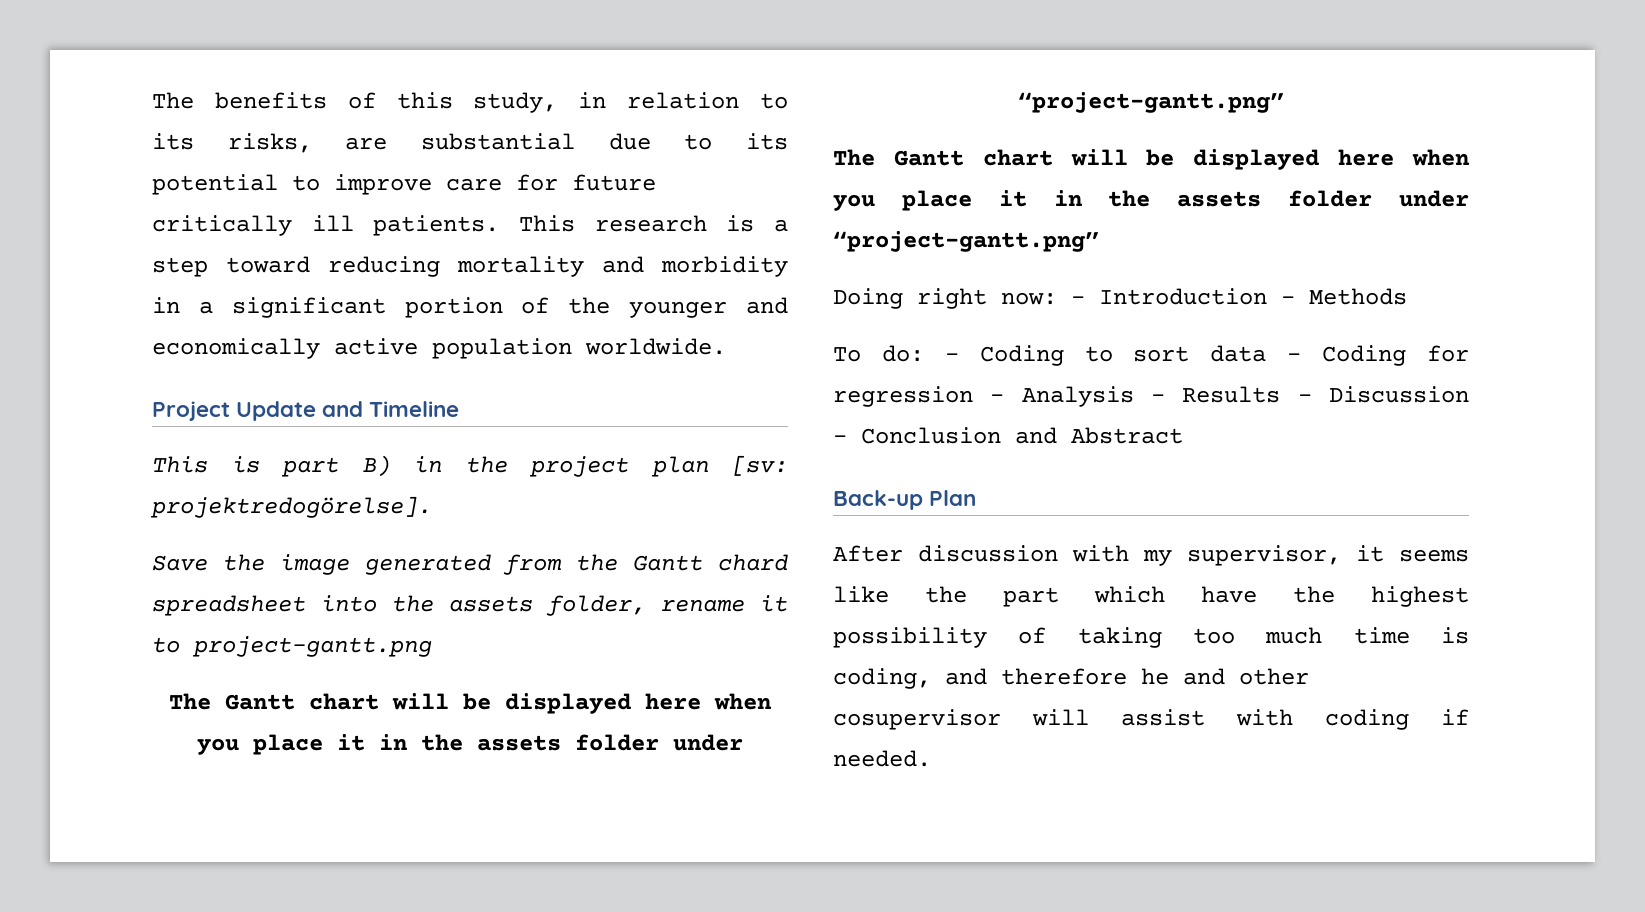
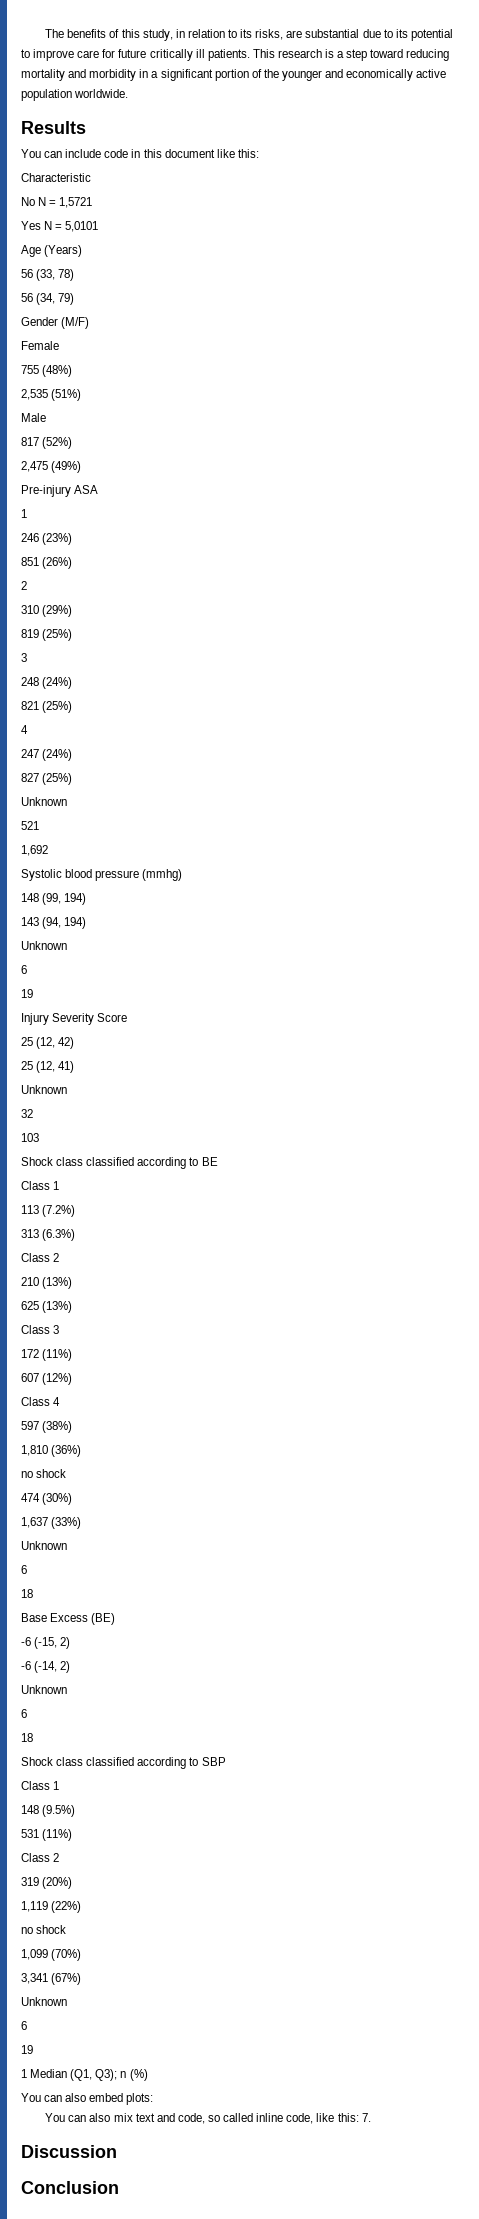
[152,401,460,421] [152,455,788,477] [150,496,432,518] [152,554,788,575] [152,595,788,616] [152,636,432,657] [169,693,772,714] [197,734,743,755] [1018,92,1284,113] [833,149,1470,170] [833,190,1469,211] [833,231,1099,252] [833,288,1407,309] [833,345,1469,366] [833,386,1469,407] [833,427,1183,444] [833,490,977,510] [833,545,1469,566] [833,586,1469,607] [833,627,1469,648] [833,668,1309,689] [833,709,1469,730] [833,750,931,767] Project Update and Timeline // This is part B) in the project plan [sv: projektredogörelse]. // Save the image generated from the Gantt chard spreadsheet into the assets folder, rename it to project-gantt.png // The Gantt chart will be displayed here when you place it in the assets folder under “project-gantt.png” // The Gantt chart will be displayed here when you place it in the assets folder under “project-gantt.png” // Doing right now: - Introduction - Methods // To do: - Coding to sort data - Coding for regression - Analysis - Results - Discussion - Conclusion and Abstract // Back-up Plan // After discussion with my supervisor, it seems like the part which have the highest possibility of taking too much time is coding, and therefore he and other cosupervisor will assist with coding if needed. -> [21,121,86,134] [21,149,259,158] [21,173,91,182] [21,197,93,208] [21,221,99,232] [21,245,83,257] [21,269,75,281] [21,293,75,305] [21,317,90,329] [21,341,59,350] [21,365,73,377] [21,389,82,401] [21,413,46,422] [21,437,73,449] [21,461,82,473] [21,485,99,497] [21,509,27,518] [21,533,73,545] [21,557,73,569] [21,581,27,590] [21,605,73,617] [21,629,73,641] [21,653,27,662] [21,677,73,689] [21,701,73,713] [21,725,28,734] [21,749,73,761] [21,773,73,785] [21,797,67,806] [21,821,39,830] [21,845,48,856] [21,869,183,881] [21,893,87,905] [21,917,87,929] [21,941,67,950] [21,965,27,974] [21,989,33,998] [21,1013,128,1025] [21,1037,75,1049] [21,1061,75,1073] [21,1085,67,1094] [21,1109,33,1118] [21,1133,39,1142] [21,1157,218,1169] [21,1181,60,1190] [21,1205,76,1217] [21,1229,76,1241] [21,1253,60,1262] [21,1277,73,1289] [21,1301,73,1313] [21,1325,60,1334] [21,1349,73,1361] [21,1373,73,1385] [21,1397,61,1406] [21,1421,73,1433] [21,1445,82,1457] [21,1469,67,1478] [21,1493,73,1505] [21,1517,82,1529] [21,1541,67,1550] [21,1565,27,1574] [21,1589,33,1598] [21,1613,116,1625] [21,1637,71,1649] [21,1661,71,1673] [21,1685,67,1694] [21,1709,27,1718] [21,1733,33,1742] [21,1757,226,1769] [21,1781,60,1790] [21,1805,76,1817] [21,1829,73,1841] [21,1853,60,1862] [21,1877,73,1889] [21,1901,82,1913] [21,1925,67,1934] [21,1949,82,1961] [21,1973,82,1985] [21,1997,67,2006] [21,2021,27,2030] [21,2045,33,2054] [21,2069,148,2081] [21,2093,154,2105] [45,2113,371,2124] [21,2145,117,2158] [21,2181,119,2194] Results // You can include code in this document like this: // Characteristic // No N = 1,5721 // Yes N = 5,0101 // Age (Years) // 56 (33, 78) // 56 (34, 79) // Gender (M/F) // Female // 755 (48%) // 2,535 (51%) // Male // 817 (52%) // 2,475 (49%) // Pre-injury ASA // 1 // 246 (23%) // 851 (26%) // 2 // 310 (29%) // 819 (25%) // 3 // 248 (24%) // 821 (25%) // 4 // 247 (24%) // 827 (25%) // Unknown // 521 // 1,692 // Systolic blood pressure (mmhg) // 148 (99, 194) // 143 (94, 194) // Unknown // 6 // 19 // Injury Severity Score // 25 (12, 42) // 25 (12, 41) // Unknown // 32 // 103 // Shock class classified according to BE // Class 1 // 113 (7.2%) // 313 (6.3%) // Class 2 // 210 (13%) // 625 (13%) // Class 3 // 172 (11%) // 607 (12%) // Class 4 // 597 (38%) // 1,810 (36%) // no shock // 474 (30%) // 1,637 (33%) // Unknown // 6 // 18 // Base Excess (BE) // -6 (-15, 2) // -6 (-14, 2) // Unknown // 6 // 18 // Shock class classified according to SBP // Class 1 // 148 (9.5%) // 531 (11%) // Class 2 // 319 (20%) // 1,119 (22%) // no shock // 1,099 (70%) // 3,341 (67%) // Unknown // 6 // 19 // 1 Median (Q1, Q3); n (%) // You can also embed plots: // You can also mix text and code, so called inline code, like this: 7. // Discussion // Conclusion

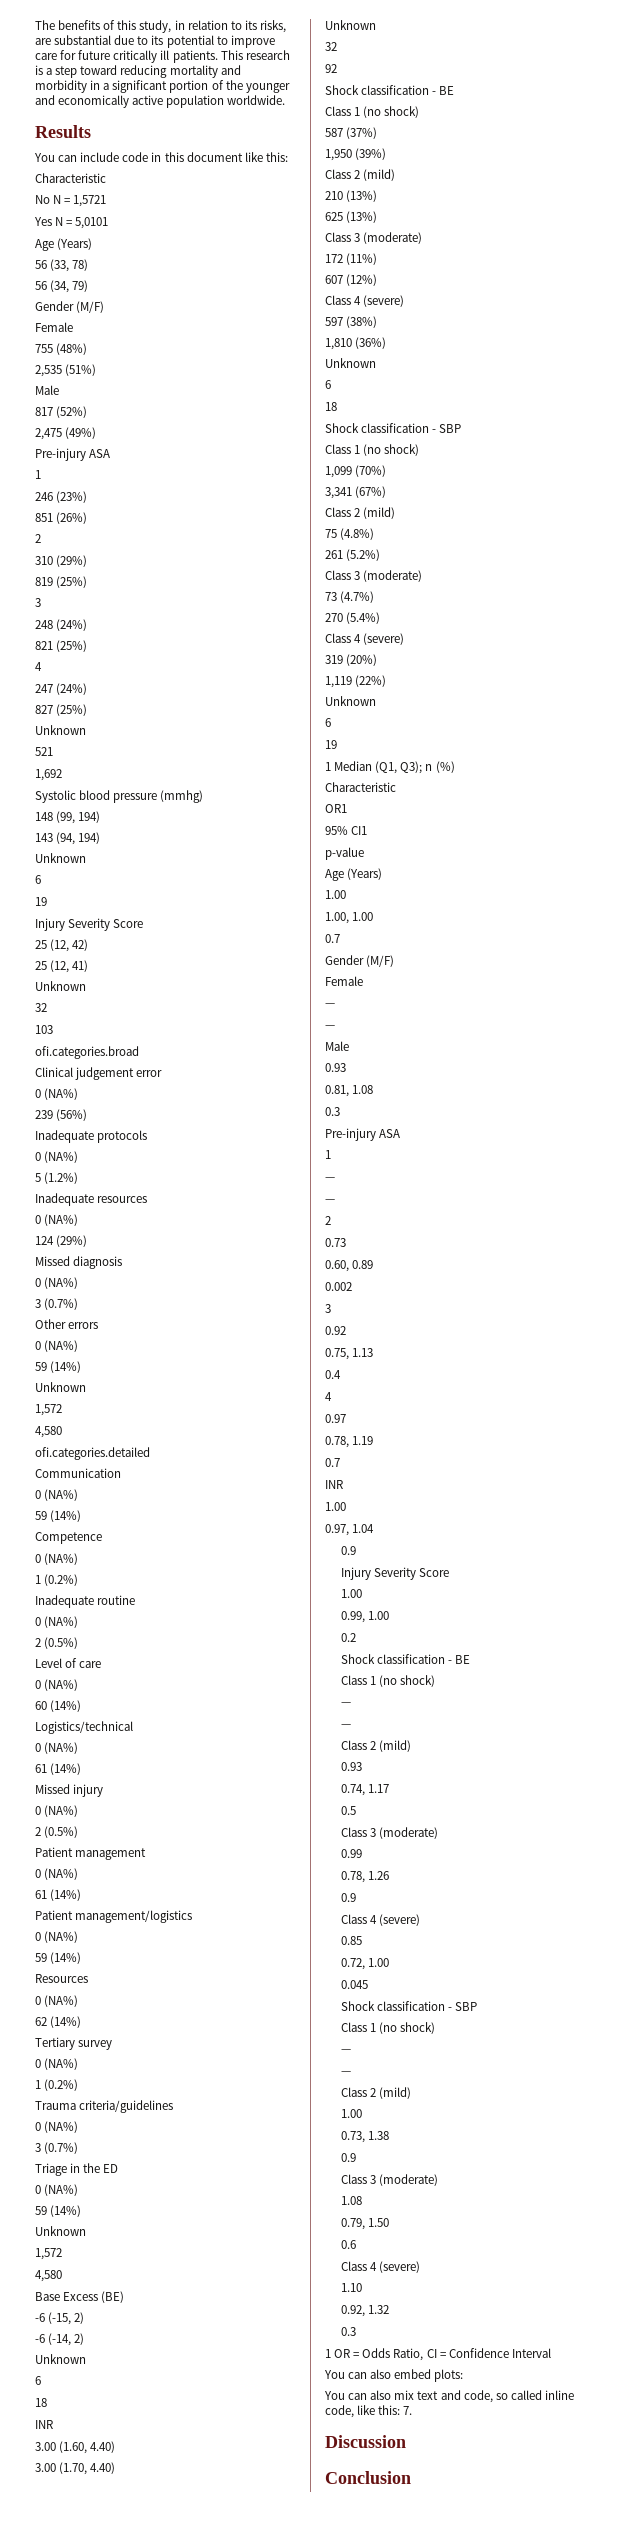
[21,1157,218,1169] [21,1181,60,1190] [21,1205,76,1217] [21,1229,76,1241] [21,1253,60,1262] [21,1277,73,1289] [21,1301,73,1313] [21,1325,60,1334] [21,1349,73,1361] [21,1373,73,1385] [21,1397,61,1406] [21,1421,73,1433] [21,1445,82,1457] [21,1469,67,1478] [21,1493,73,1505] [21,1517,82,1529] [21,1541,67,1550] [21,1565,27,1574] [21,1589,33,1598] Shock class classified according to BE // Class 1 // 113 (7.2%) // 313 (6.3%) // Class 2 // 210 (13%) // 625 (13%) // Class 3 // 172 (11%) // 607 (12%) // Class 4 // 597 (38%) // 1,810 (36%) // no shock // 474 (30%) // 1,637 (33%) // Unknown // 6 // 18 -> [35,1046,139,1059] [35,1067,163,1080] [35,1088,79,1100] [35,1109,88,1121] [35,1130,148,1143] [35,1151,79,1163] [35,1172,79,1184] [35,1193,148,1206] [35,1214,79,1226] [35,1235,88,1247] [35,1256,123,1269] [35,1277,79,1289] [35,1298,79,1310] [35,1319,99,1329] [35,1340,79,1352] [35,1361,82,1373] [35,1382,86,1392] [35,1404,62,1416] [35,1426,62,1438] [35,1447,150,1460] [35,1468,121,1478] [35,1489,79,1501] [35,1510,82,1522] [35,1532,102,1544] [35,1553,79,1565] [35,1574,79,1586] [35,1595,136,1608] [35,1616,79,1628] [35,1637,79,1649] [35,1658,102,1668] [35,1679,79,1691] [35,1700,82,1712] [35,1721,133,1734] [35,1742,79,1754] [35,1763,82,1775] [35,1784,104,1797] [35,1805,79,1817] [35,1826,79,1838] [35,1847,147,1860] [35,1868,79,1880] [35,1889,82,1901] [35,1910,193,1923] [35,1931,79,1943] [35,1952,82,1964] [35,1974,88,1983] [35,1995,79,2007] [35,2016,82,2028] [35,2037,113,2050] [35,2058,79,2070] [35,2079,79,2091] [35,2100,174,2113] [35,2121,79,2133] [35,2142,79,2154] [35,2163,119,2176] [35,2184,79,2196] [35,2205,82,2217] [35,2226,86,2236] [35,2248,62,2260] [35,2270,62,2282] ofi.categories.broad // Clinical judgement error // 0 (NA%) // 239 (56%) // Inadequate protocols // 0 (NA%) // 5 (1.2%) // Inadequate resources // 0 (NA%) // 124 (29%) // Missed diagnosis // 0 (NA%) // 3 (0.7%) // Other errors // 0 (NA%) // 59 (14%) // Unknown // 1,572 // 4,580 // ofi.categories.detailed // Communication // 0 (NA%) // 59 (14%) // Competence // 0 (NA%) // 1 (0.2%) // Inadequate routine // 0 (NA%) // 2 (0.5%) // Level of care // 0 (NA%) // 60 (14%) // Logistics/technical // 0 (NA%) // 61 (14%) // Missed injury // 0 (NA%) // 2 (0.5%) // Patient management // 0 (NA%) // 61 (14%) // Patient management/logistics // 0 (NA%) // 59 (14%) // Resources // 0 (NA%) // 62 (14%) // Tertiary survey // 0 (NA%) // 1 (0.2%) // Trauma criteria/guidelines // 0 (NA%) // 3 (0.7%) // Triage in the ED // 0 (NA%) // 59 (14%) // Unknown // 1,572 // 4,580
[21,1757,226,1769] [21,1781,60,1790] [21,1805,76,1817] [21,1829,73,1841] [21,1853,60,1862] [21,1877,73,1889] [21,1901,82,1913] [21,1925,67,1934] [21,1949,82,1961] [21,1973,82,1985] Shock class classified according to SBP // Class 1 // 148 (9.5%) // 531 (11%) // Class 2 // 319 (20%) // 1,119 (22%) // no shock // 1,099 (70%) // 3,341 (67%) -> [35,2420,53,2429] [35,2441,116,2454] [35,2462,116,2475] [325,20,376,30] [325,42,337,51] [325,64,337,73] [325,85,455,95] [325,106,420,118] [325,127,378,139] [325,148,387,161] [325,169,396,181] [325,190,378,202] [325,211,378,223] [325,232,423,244] [325,253,378,265] [325,274,378,286] [325,295,405,307] [325,316,378,328] [325,337,387,350] [325,358,376,368] [325,380,331,389] [325,402,337,411] [325,423,462,433] [325,444,420,456] [325,465,387,478] [325,486,387,499] [325,507,396,519] [325,528,375,540] [325,549,381,561] [325,570,423,582] [325,591,375,603] [325,612,381,624] [325,633,405,645] [325,654,378,666] [325,675,387,688] INR // 3.00 (1.60, 4.40) // 3.00 (1.70, 4.40) // Unknown // 32 // 92 // Shock classification - BE // Class 1 (no shock) // 587 (37%) // 1,950 (39%) // Class 2 (mild) // 210 (13%) // 625 (13%) // Class 3 (moderate) // 172 (11%) // 607 (12%) // Class 4 (severe) // 597 (38%) // 1,810 (36%) // Unknown // 6 // 18 // Shock classification - SBP // Class 1 (no shock) // 1,099 (70%) // 3,341 (67%) // Class 2 (mild) // 75 (4.8%) // 261 (5.2%) // Class 3 (moderate) // 73 (4.7%) // 270 (5.4%) // Class 4 (severe) // 319 (20%) // 1,119 (22%)
(148, 2075) none -> [325,782,396,792] [325,804,347,813] [325,826,368,835] [325,847,364,860] [325,868,383,881] [325,890,346,899] [325,912,374,924] [325,934,340,943] [325,955,395,967] [325,976,363,986] [325,1003,335,1007] [325,1025,335,1029] [325,1041,349,1051] [325,1063,346,1072] [325,1085,374,1097] [325,1107,340,1116] [325,1128,401,1141] [325,1150,331,1159] [325,1177,335,1181] [325,1199,335,1203] [325,1216,331,1225] [325,1238,346,1247] [325,1260,374,1272] [325,1282,352,1291] [325,1304,331,1313] [325,1326,346,1335] [325,1348,374,1360] [325,1370,341,1379] [325,1392,332,1401] [325,1414,346,1423] [325,1436,374,1448] [325,1458,340,1467] [325,1480,343,1489] [325,1502,346,1511] [325,1524,375,1536] [340,1546,356,1555] [340,1567,450,1580] [340,1589,362,1598] [340,1611,389,1623] [340,1633,356,1642] [340,1654,471,1664] [340,1675,436,1687] [340,1702,351,1706] [340,1724,351,1728] [340,1740,412,1752] [340,1762,362,1771] [340,1784,389,1796] [340,1806,356,1815] [340,1827,439,1839] [340,1849,362,1858] [340,1871,389,1883] [340,1893,356,1902] [340,1914,421,1926] [340,1936,362,1945] [340,1958,389,1970] [340,1980,368,1989] [340,2001,478,2011] [340,2022,436,2034] [340,2049,351,2053] [340,2071,351,2075] [340,2087,412,2099] [340,2109,362,2118] [340,2131,389,2143] [340,2153,356,2162] [340,2174,439,2186] [340,2196,362,2205] [340,2218,389,2230] [340,2240,356,2249] [340,2261,421,2273] [340,2283,362,2292] [340,2305,389,2317] [340,2327,356,2336] [325,2348,551,2361] // Characteristic // OR1 // 95% CI1 // p-value // Age (Years) // 1.00 // 1.00, 1.00 // 0.7 // Gender (M/F) // Female // — // — // Male // 0.93 // 0.81, 1.08 // 0.3 // Pre-injury ASA // 1 // — // — // 2 // 0.73 // 0.60, 0.89 // 0.002 // 3 // 0.92 // 0.75, 1.13 // 0.4 // 4 // 0.97 // 0.78, 1.19 // 0.7 // INR // 1.00 // 0.97, 1.04 // 0.9 // Injury Severity Score // 1.00 // 0.99, 1.00 // 0.2 // Shock classification - BE // Class 1 (no shock) // — // — // Class 2 (mild) // 0.93 // 0.74, 1.17 // 0.5 // Class 3 (moderate) // 0.99 // 0.78, 1.26 // 0.9 // Class 4 (severe) // 0.85 // 0.72, 1.00 // 0.045 // Shock classification - SBP // Class 1 (no shock) // — // — // Class 2 (mild) // 1.00 // 0.73, 1.38 // 0.9 // Class 3 (moderate) // 1.08 // 0.79, 1.50 // 0.6 // Class 4 (severe) // 1.10 // 0.92, 1.32 // 0.3 // 1 OR = Odds Ratio, CI = Confidence Interval

